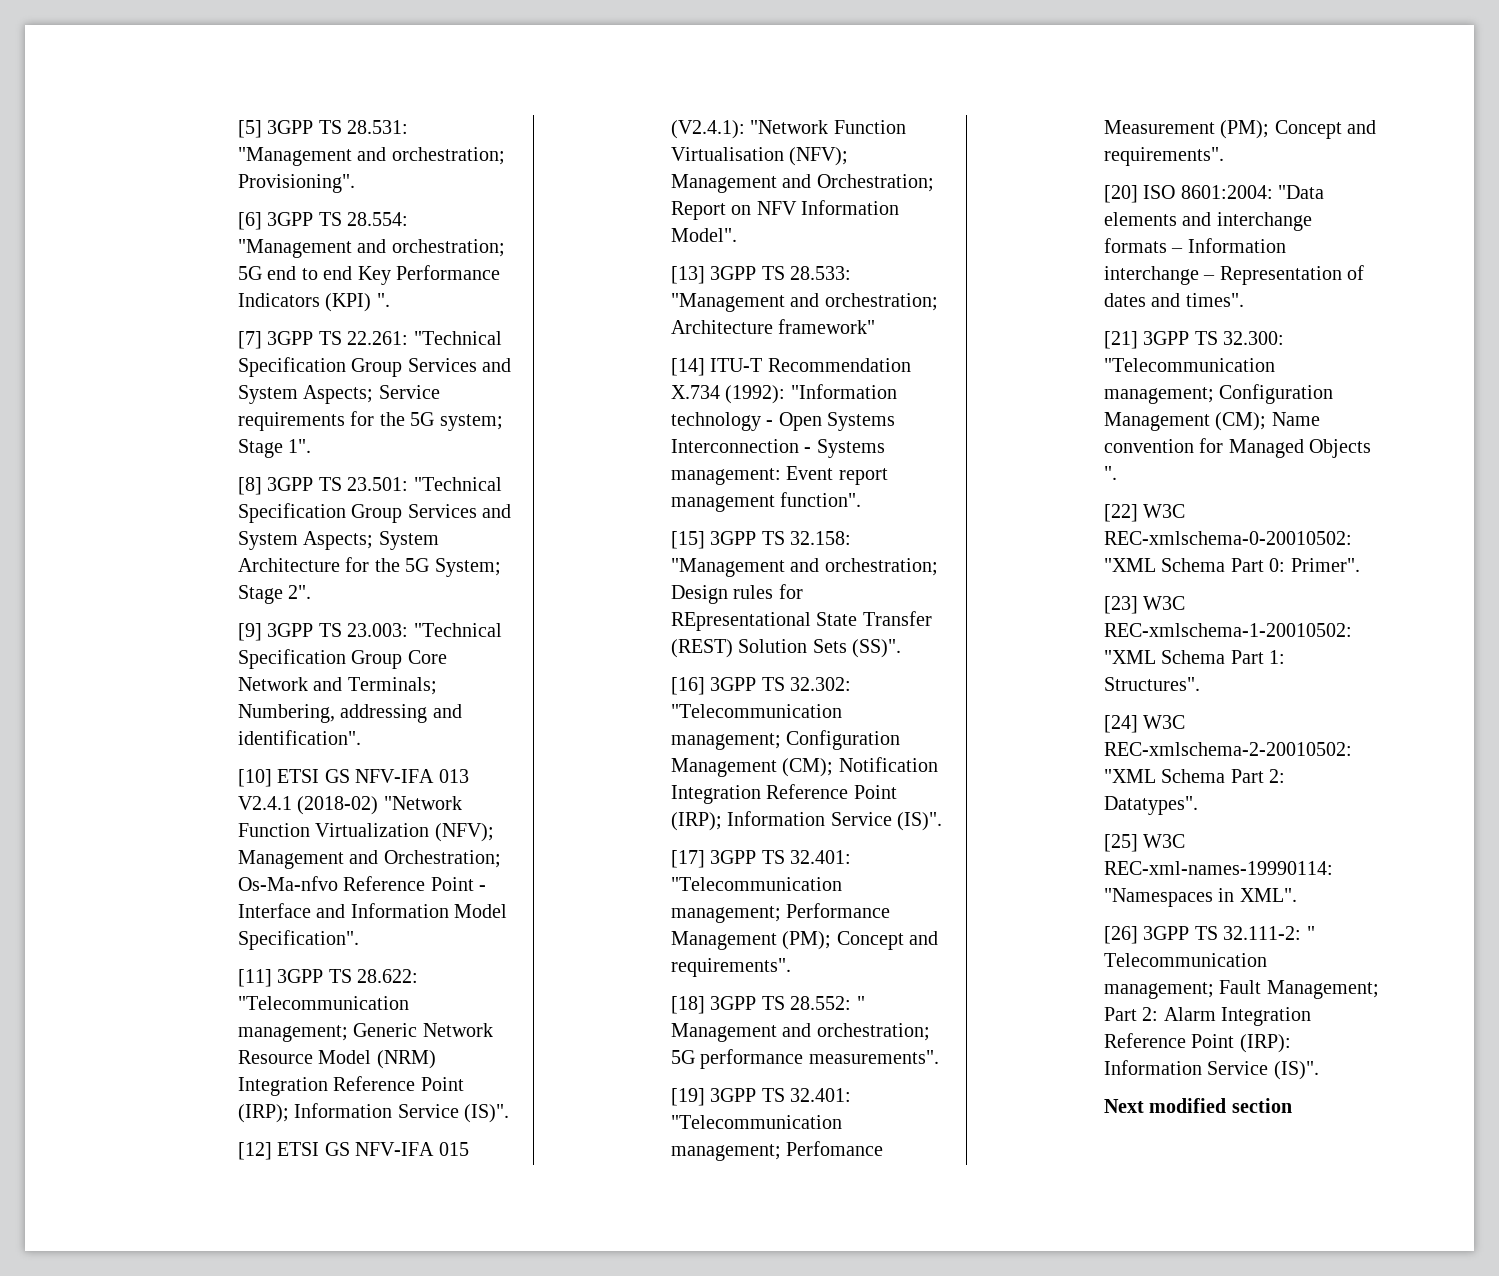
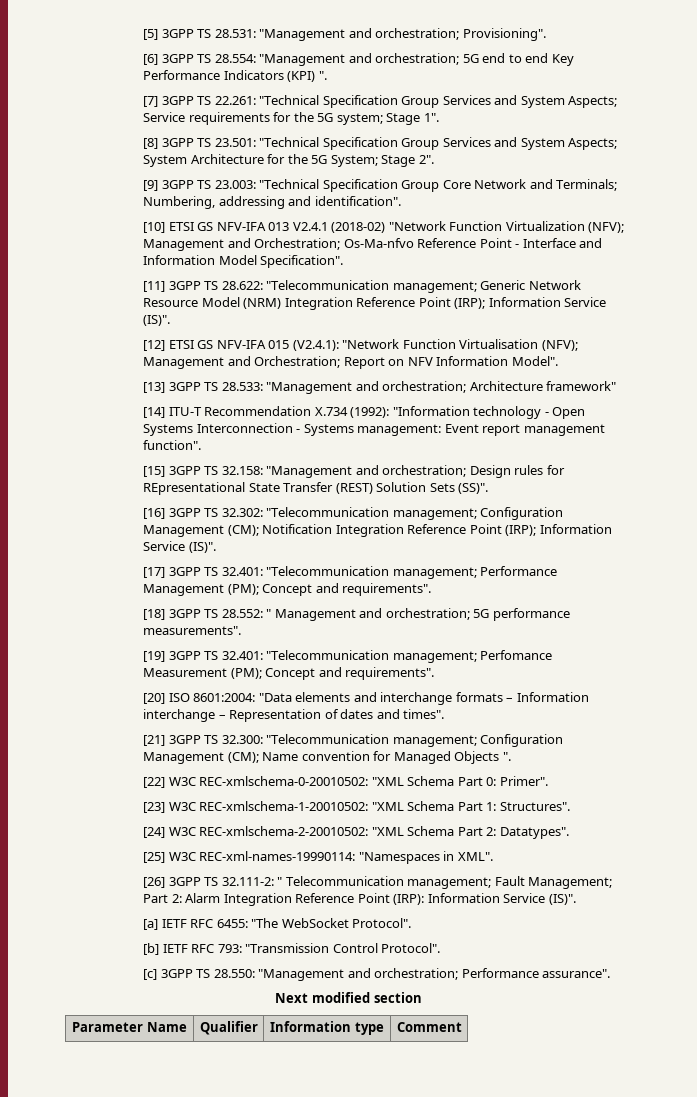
[1103,1098,1292,1113] Next modified section -> [143,918,412,930] [143,943,441,955] [143,968,611,981] [275,992,422,1003] [72,1022,187,1032] [199,1021,258,1035] [270,1021,384,1035] [396,1022,462,1032] [a] IETF RFC 6455: "The WebSocket Protocol". // [b] IETF RFC 793: "Transmission Control Protocol". // [c] 3GPP TS 28.550: "Management and orchestration; Performance assurance". // Next modified section // Parameter Name | Qualifier | Information type | Comment

